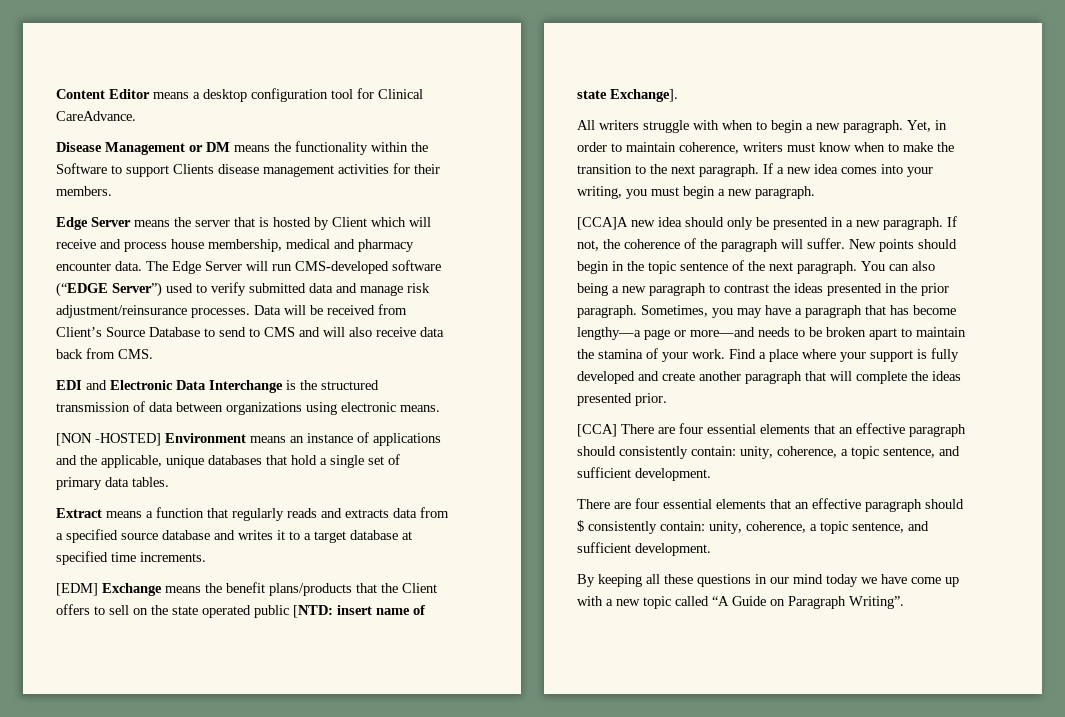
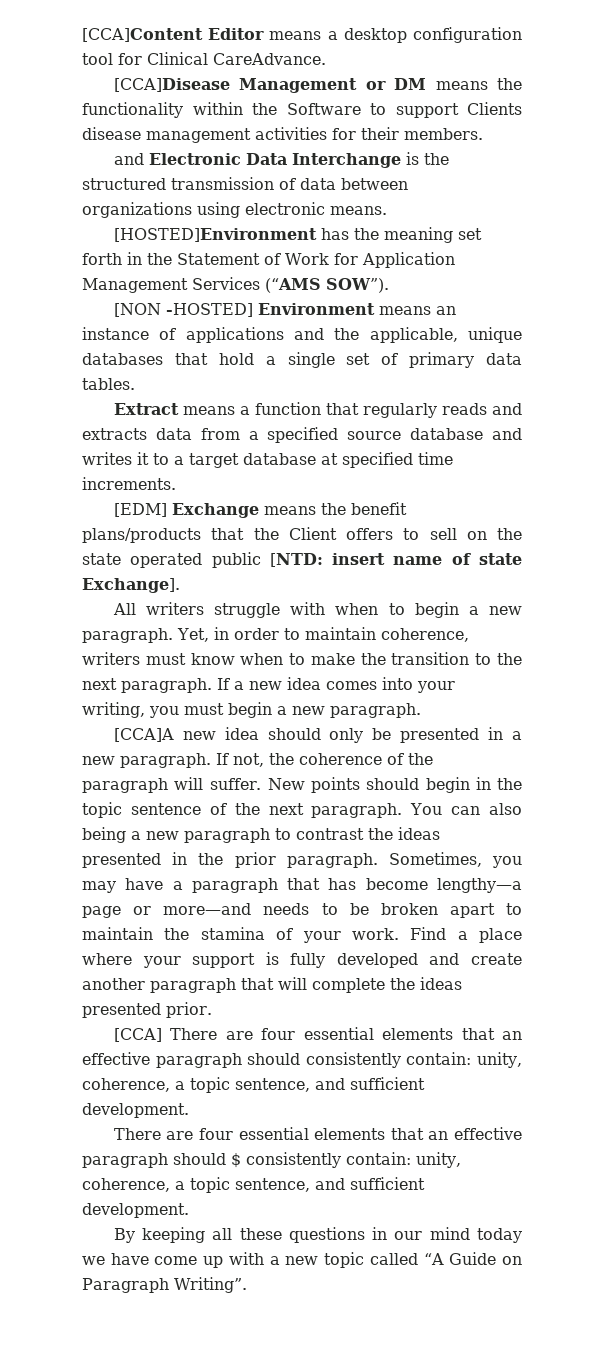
[56,89,105,99] Content -> [82,28,203,42] [CCA]Content
[56,142,102,152] Disease -> [113,78,230,92] [CCA]Disease
[56,217,431,230] [56,239,414,252] [56,260,441,274] [56,282,430,297] [56,304,407,318] [56,327,444,337] [56,348,153,359] [56,380,82,390] Edge Server means the server that is hosted by Client which will receive and process house membership, medical and pharmacy encounter data. The Edge Server will run CMS-developed software (“EDGE Server”) used to verify submitted data and manage risk adjustment/reinsurance processes. Data will be received from Client’s Source Database to send to CMS and will also receive data back from CMS. // EDI -> (483, 134) none
(440, 408) none -> [113,227,482,243] [82,252,455,268] [82,277,389,293] // [HOSTED]Environment has the meaning set forth in the Statement of Work for Application Management Services (“AMS SOW”).

